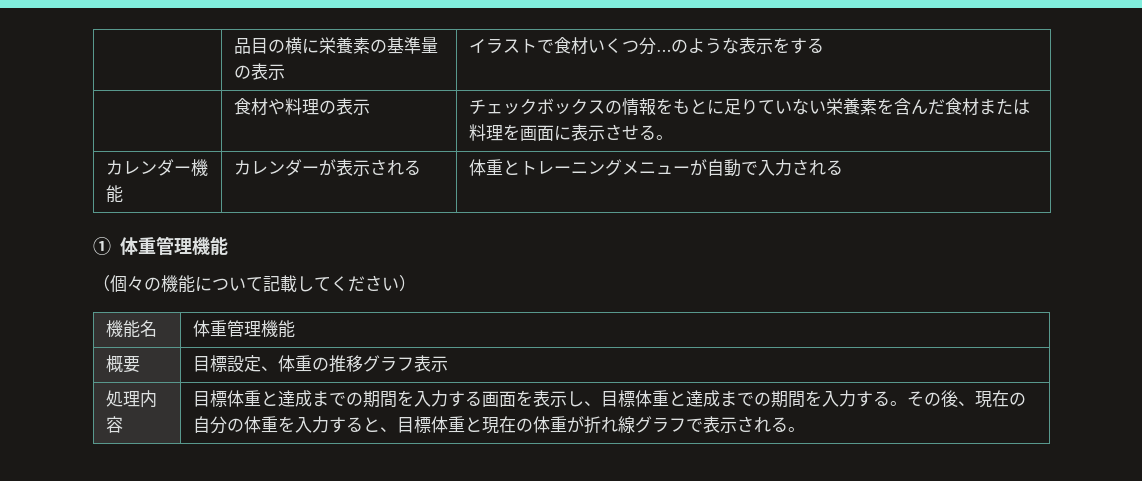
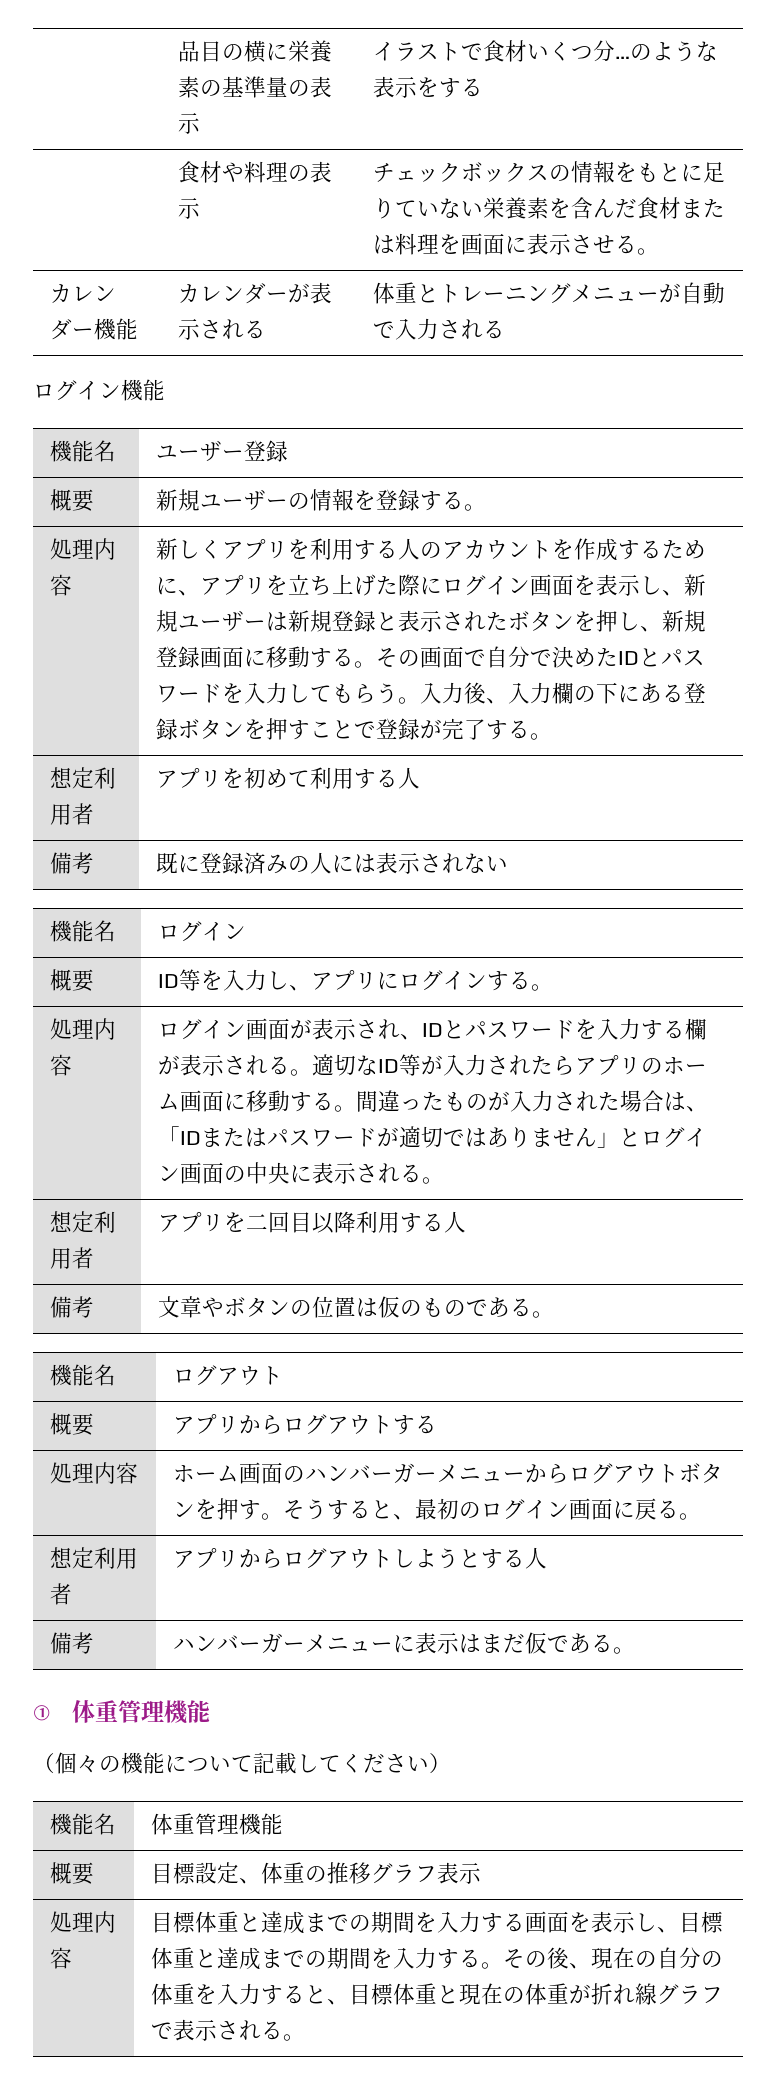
(843, 167) none -> [33,379,165,401] [50,440,117,462] [156,440,289,462] [50,489,95,512] [156,489,487,511] [50,538,117,560] [50,574,73,596] [156,538,707,561] [156,574,707,596] [156,610,707,632] [156,646,706,668] [156,682,707,704] [156,718,553,740] [50,767,117,789] [50,803,95,825] [156,767,421,789] [50,852,95,874] [156,852,509,874] [50,920,117,942] [158,921,247,942] [50,969,95,992] [158,969,554,991] [50,1018,117,1040] [50,1054,73,1076] [158,1018,708,1040] [158,1054,708,1076] [158,1090,709,1112] [158,1126,708,1148] [158,1162,445,1184] [50,1211,117,1233] [50,1247,95,1269] [158,1211,467,1234] [50,1296,95,1318] [158,1296,555,1318] [50,1364,117,1386] [173,1365,284,1386] [50,1413,95,1436] [173,1414,438,1435] [50,1462,139,1484] [173,1462,724,1484] [173,1498,702,1520] [50,1547,139,1569] [50,1583,73,1605] [173,1547,548,1569] [50,1632,95,1654] [173,1632,636,1654] // ログイン機能 // 機能名 | ユーザー登録 // 概要 | 新規ユーザーの情報を登録する。 // 処理内容 | 新しくアプリを利用する人のアカウントを作成するために、アプリを立ち上げた際にログイン画面を表示し、新規ユーザーは新規登録と表示されたボタンを押し、新規登録画面に移動する。その画面で自分で決めたIDとパスワードを入力してもらう。入力後、入力欄の下にある登録ボタンを押すことで登録が完了する。 // 想定利用者 | アプリを初めて利用する人 // 備考 | 既に登録済みの人には表示されない // 機能名 | ログイン // 概要 | ID等を入力し、アプリにログインする。 // 処理内容 | ログイン画面が表示され、IDとパスワードを入力する欄が表示される。適切なID等が入力されたらアプリのホーム画面に移動する。間違ったものが入力された場合は、「IDまたはパスワードが適切ではありません」とログイン画面の中央に表示される。 // 想定利用者 | アプリを二回目以降利用する人 // 備考 | 文章やボタンの位置は仮のものである。 // 機能名 | ログアウト // 概要 | アプリからログアウトする // 処理内容 | ホーム画面のハンバーガーメニューからログアウトボタンを押す。そうすると、最初のログイン画面に戻る。 // 想定利用者 | アプリからログアウトしようとする人 // 備考 | ハンバーガーメニューに表示はまだ仮である。

